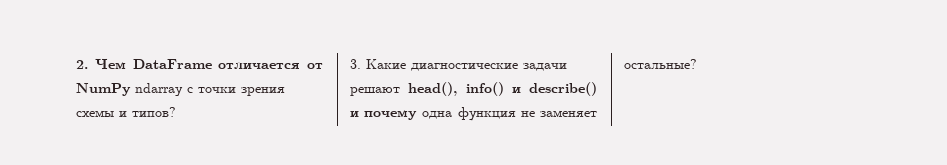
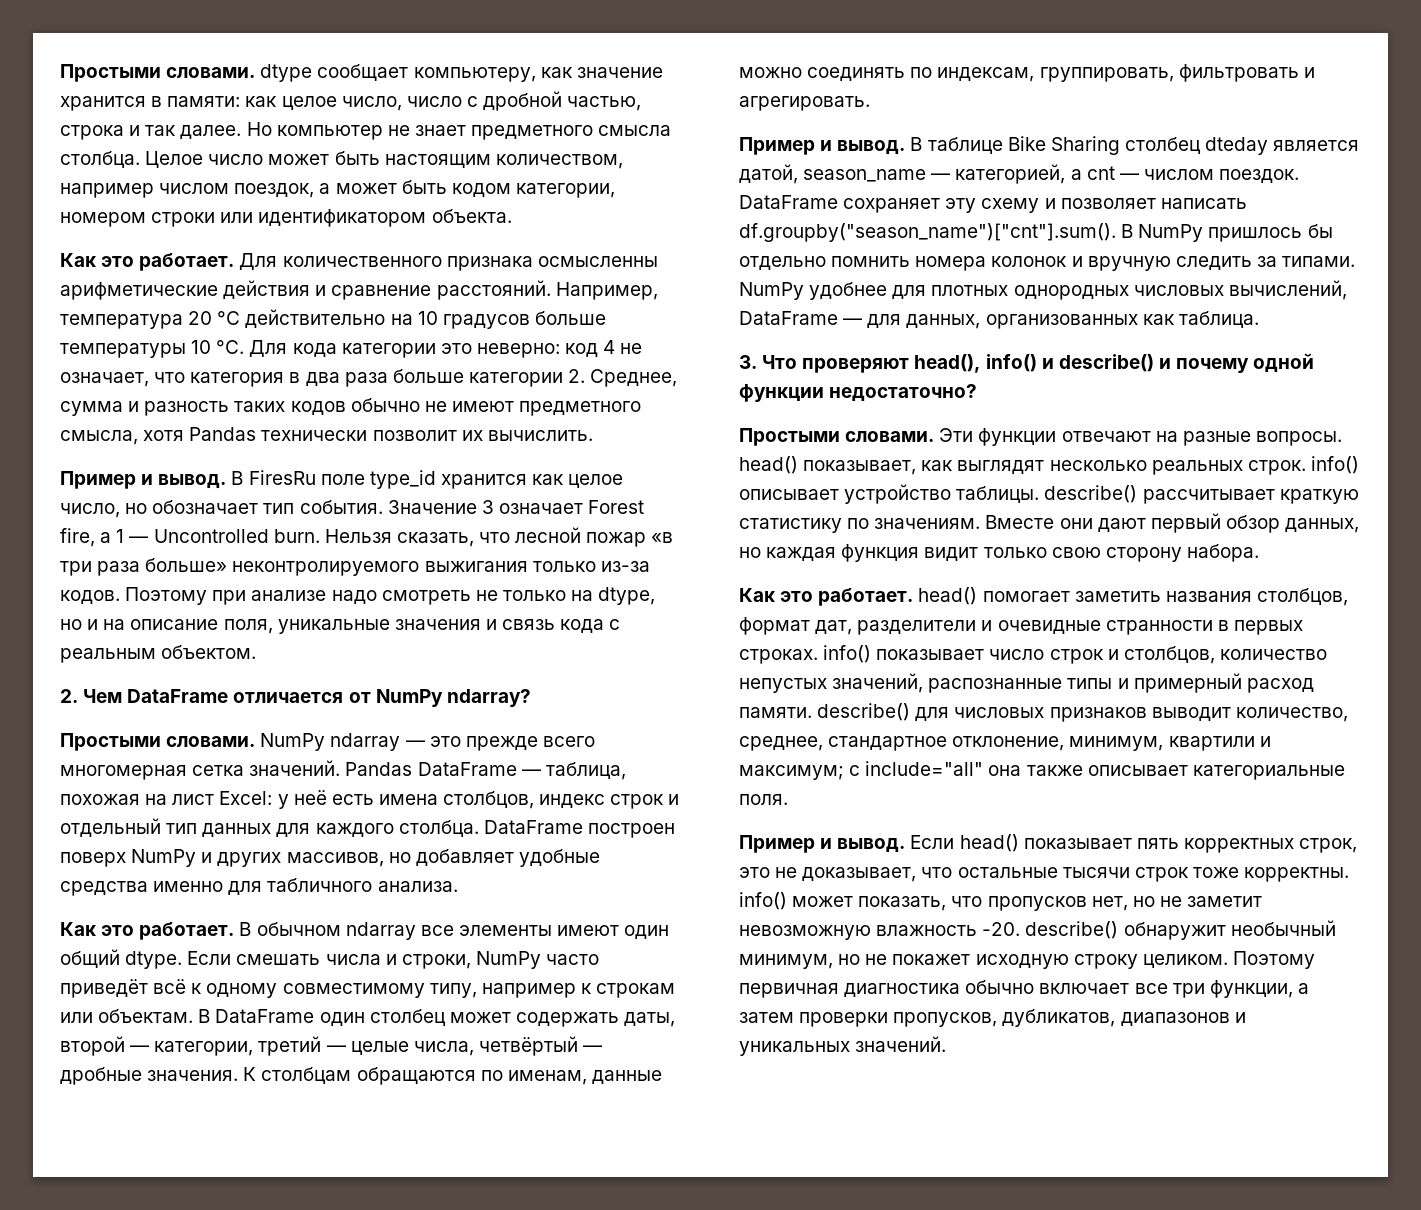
(76, 64) none -> [60,64,663,82] [60,91,642,111] [60,122,672,140] [60,151,623,169] [60,180,615,198] [60,209,512,227] [60,253,658,271] [60,280,658,300] [60,309,606,329] [60,340,643,358] [60,369,678,387] [60,398,642,416] [60,427,593,445] [60,470,624,489] [60,500,645,518] [60,527,674,547] [60,558,650,576] [60,587,656,605] [60,619,621,634] [60,645,257,663] Простыми словами. dtype сообщает компьютеру, как значение хранится в памяти: как целое число, число с дробной частью, строка и так далее. Но компьютер не знает предметного смысла столбца. Целое число может быть настоящим количеством, например числом поездок, а может быть кодом категории, номером строки или идентификатором объекта. // Как это работает. Для количественного признака осмысленны арифметические действия и сравнение расстояний. Например, температура 20 °C действительно на 10 градусов больше температуры 10 °C. Для кода категории это неверно: код 4 не означает, что категория в два раза больше категории 2. Среднее, сумма и разность таких кодов обычно не имеют предметного смысла, хотя Pandas технически позволит их вычислить. // Пример и вывод. В FiresRu поле type_id хранится как целое число, но обозначает тип события. Значение 3 означает Forest fire, а 1 — Uncontrolled burn. Нельзя сказать, что лесной пожар «в три раза больше» неконтролируемого выжигания только из-за кодов. Поэтому при анализе надо смотреть не только на dtype, но и на описание поля, уникальные значения и связь кода с реальным объектом. //
[135,83,285,96] [76,107,176,117] [350,59,567,71] [350,87,400,96] ndarray с точки зрения схемы и типов? // 3. Какие диагностические задачи решают -> [446,689,531,707] [60,733,595,751] [60,760,626,780] [60,790,680,809] [60,818,675,838] [60,849,600,867] [60,878,458,896] [60,922,670,940] [60,949,600,969] [60,979,676,998] [60,1009,676,1027] [60,1036,603,1056] [60,1067,662,1085] [739,64,1315,82] [739,96,870,111] [739,136,1360,155] [739,164,1300,184] [739,195,1247,213] [739,223,1333,242] [739,256,1356,271] [739,280,1347,300] [739,311,1259,329] [739,355,910,373] ndarray? // Простыми словами. NumPy ndarray — это прежде всего многомерная сетка значений. Pandas DataFrame — таблица, похожая на лист Excel: у неё есть имена столбцов, индекс строк и отдельный тип данных для каждого столбца. DataFrame построен поверх NumPy и других массивов, но добавляет удобные средства именно для табличного анализа. // Как это работает. В обычном ndarray все элементы имеют один общий dtype. Если смешать числа и строки, NumPy часто приведёт всё к одному совместимому типу, например к строкам или объектам. В DataFrame один столбец может содержать даты, второй — категории, третий — целые числа, четвёртый — дробные значения. К столбцам обращаются по именам, данные можно соединять по индексам, группировать, фильтровать и агрегировать. // Пример и вывод. В таблице Bike Sharing столбец dteday является датой, season_name — категорией, а cnt — числом поездок. DataFrame сохраняет эту схему и позволяет написать df.groupby("season_name")["cnt"].sum(). В NumPy пришлось бы отдельно помнить номера колонок и вручную следить за типами. NumPy удобнее для плотных однородных числовых вычислений, DataFrame — для данных, организованных как таблица. // 3. Что проверяют
[422,107,597,121] [624,59,697,69] одна функция не заменяет остальные? -> [1253,353,1315,373] [739,384,978,402] [739,428,1342,446] [739,456,1359,475] [739,484,1359,504] [739,513,1360,533] [739,544,1259,562] [739,587,1348,606] [739,617,1303,635] [739,645,1327,664] [739,673,1314,693] [739,703,1348,722] [739,736,1271,751] [739,761,1345,780] [739,794,788,805] [739,834,1358,853] [739,867,1350,882] [739,892,1263,911] [739,920,1336,940] [739,951,1315,969] [739,980,1309,998] [739,1009,1246,1027] [739,1036,947,1056] одной функции недостаточно? // Простыми словами. Эти функции отвечают на разные вопросы. head() показывает, как выглядят несколько реальных строк. info() описывает устройство таблицы. describe() рассчитывает краткую статистику по значениям. Вместе они дают первый обзор данных, но каждая функция видит только свою сторону набора. // Как это работает. head() помогает заметить названия столбцов, формат дат, разделители и очевидные странности в первых строках. info() показывает число строк и столбцов, количество непустых значений, распознанные типы и примерный расход памяти. describe() для числовых признаков выводит количество, среднее, стандартное отклонение, минимум, квартили и максимум; с include="all" она также описывает категориальные поля. // Пример и вывод. Если head() показывает пять корректных строк, это не доказывает, что остальные тысячи строк тоже корректны. info() может показать, что пропусков нет, но не заметит невозможную влажность -20. describe() обнаружит необычный минимум, но не покажет исходную строку целиком. Поэтому первичная диагностика обычно включает все три функции, а затем проверки пропусков, дубликатов, диапазонов и уникальных значений.

